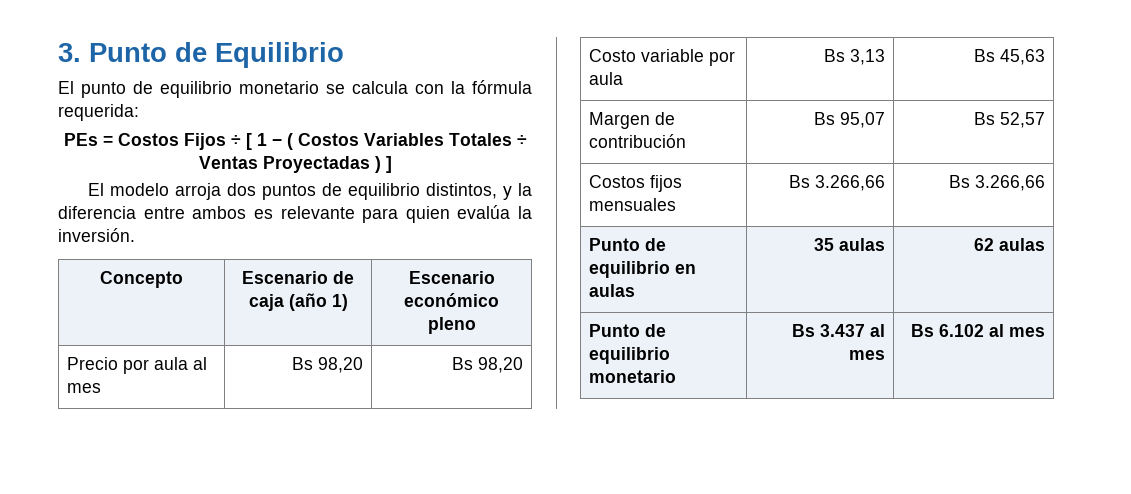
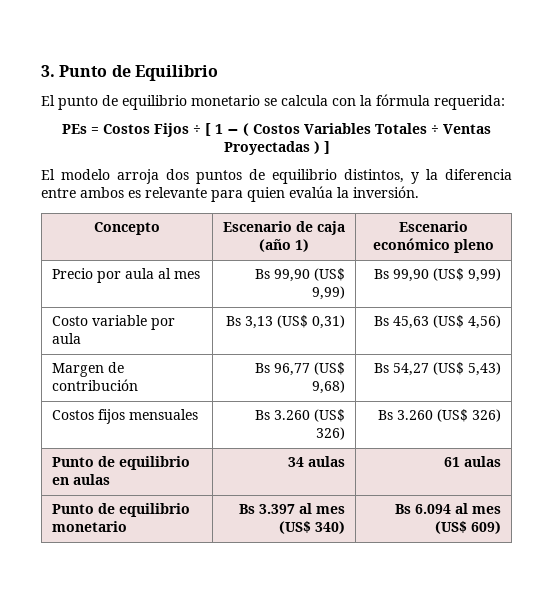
[317,357,363,373] [451,357,523,373] 98,20 | Bs 98,20 -> [274,268,346,282] [312,286,346,300] [374,268,502,282] 99,90 (US$ 9,99) | Bs 99,90 (US$ 9,99)
(885, 57) none -> [277,315,346,329] (US$ 0,31)
(1045, 57) none -> [433,315,502,329] (US$ 4,56)
[839,112,885,128] [973,112,1045,128] [589,175,683,192] [589,198,677,211] [788,175,885,191] [948,175,1045,191] 95,07 | Bs 52,57 // Costos fijos mensuales | Bs 3.266,66 | Bs 3.266,66 -> [274,362,346,376] [312,380,346,394] [374,362,502,376] [51,409,198,424] [255,409,346,422] [316,427,346,440] [378,409,502,422] 96,77 (US$ 9,68) | Bs 54,27 (US$ 5,43) // Costos fijos mensuales | Bs 3.260 (US$ 326) | Bs 3.260 (US$ 326)
[813,238,885,251] [973,238,994,251] 35 aulas | 62 -> [288,456,346,467] [444,457,461,467] 34 aulas | 61
[819,324,885,337] [848,350,885,360] [910,324,1045,337] 3.437 al mes | Bs 6.102 al mes -> [259,503,346,514] [279,521,346,534] [395,503,502,514] [435,521,502,534] 3.397 al mes (US$ 340) | Bs 6.094 al mes (US$ 609)

